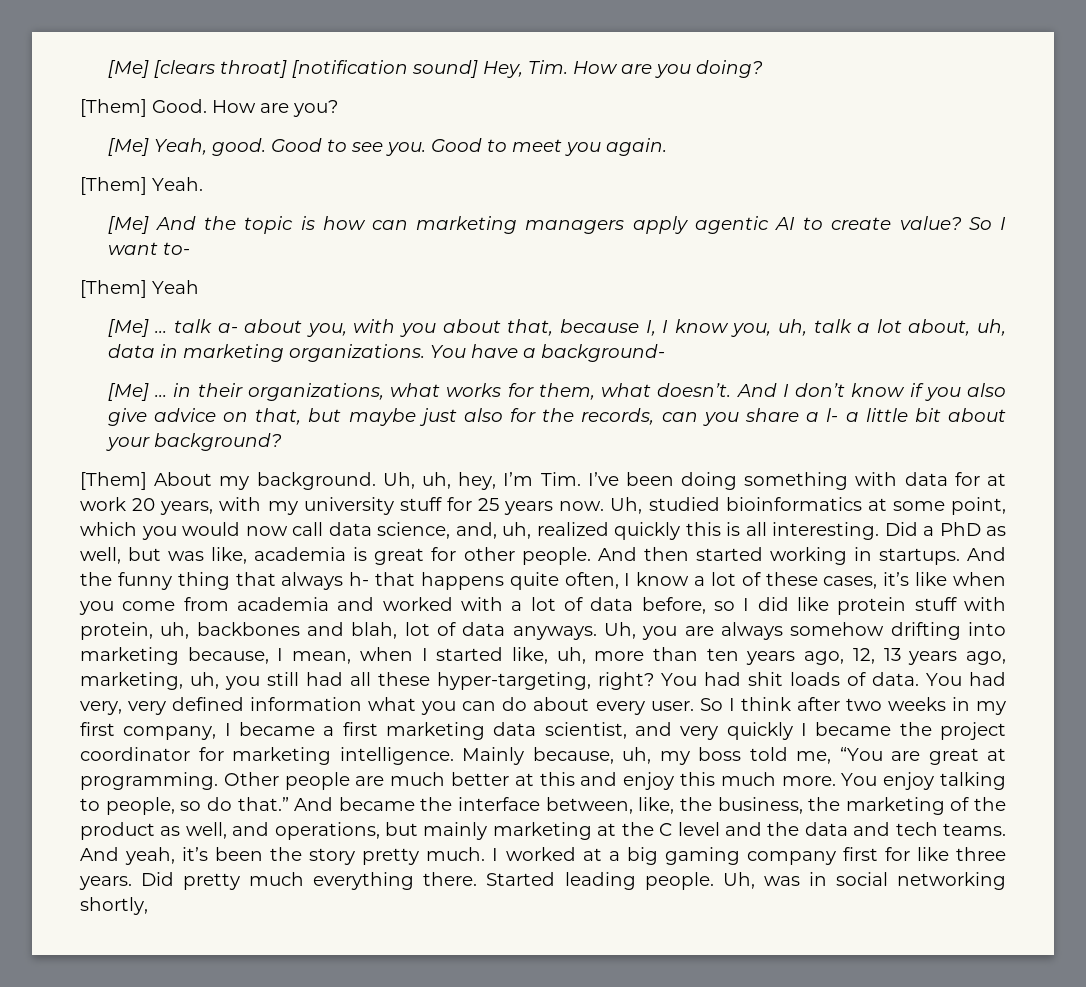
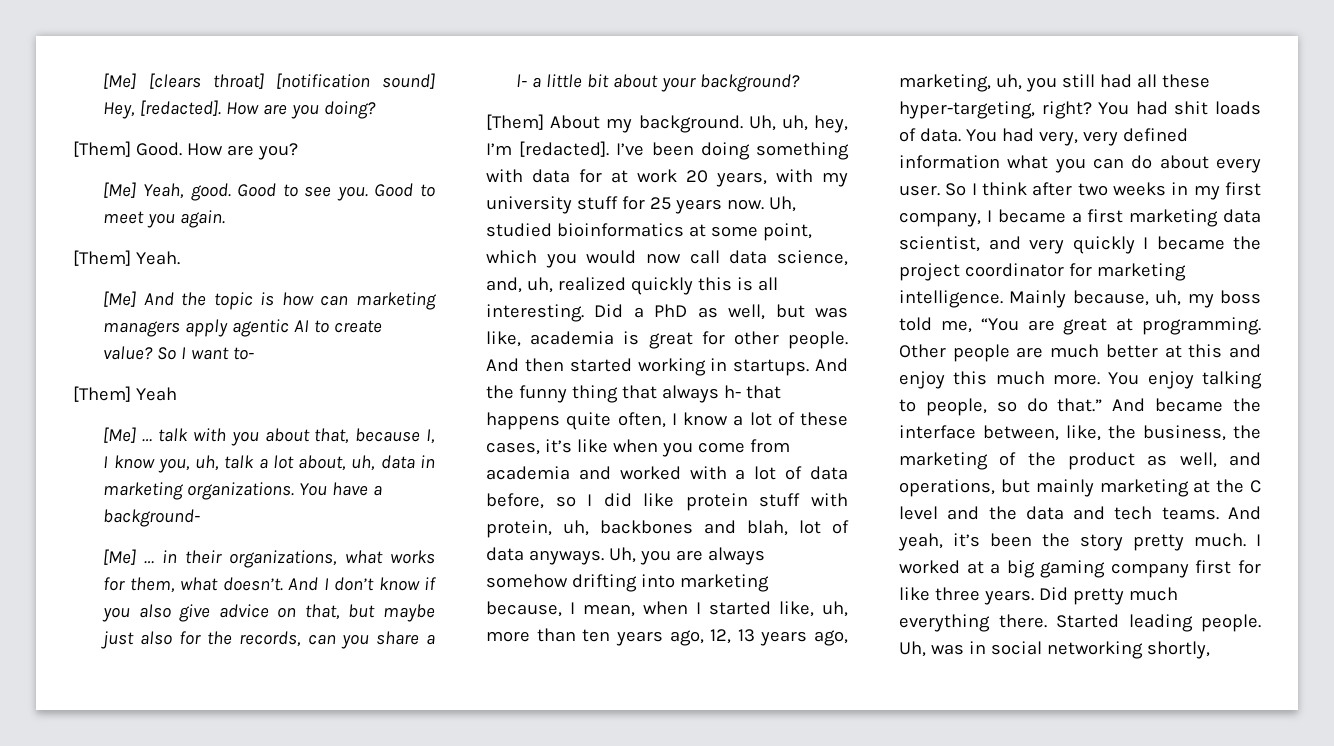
[527,60,568,74] Tim. -> [140,100,222,116] [redacted].
[217,319,347,337] a- about you, -> (188, 435) none
[540,472,581,486] Tim. -> [519,141,610,157] [redacted].

